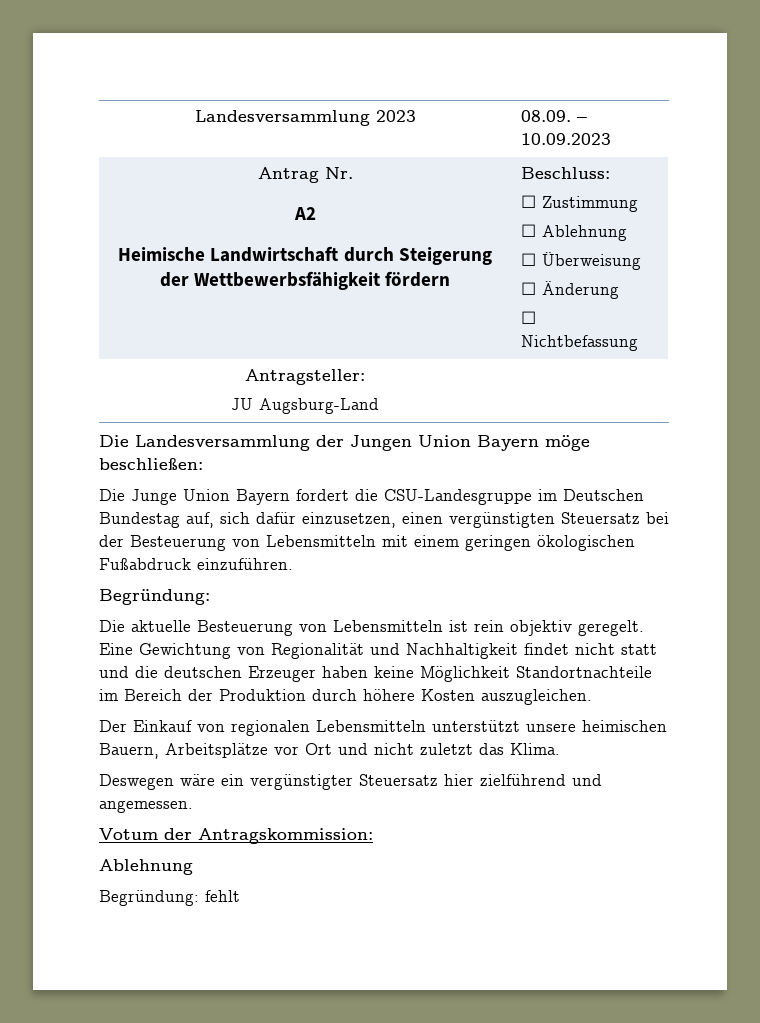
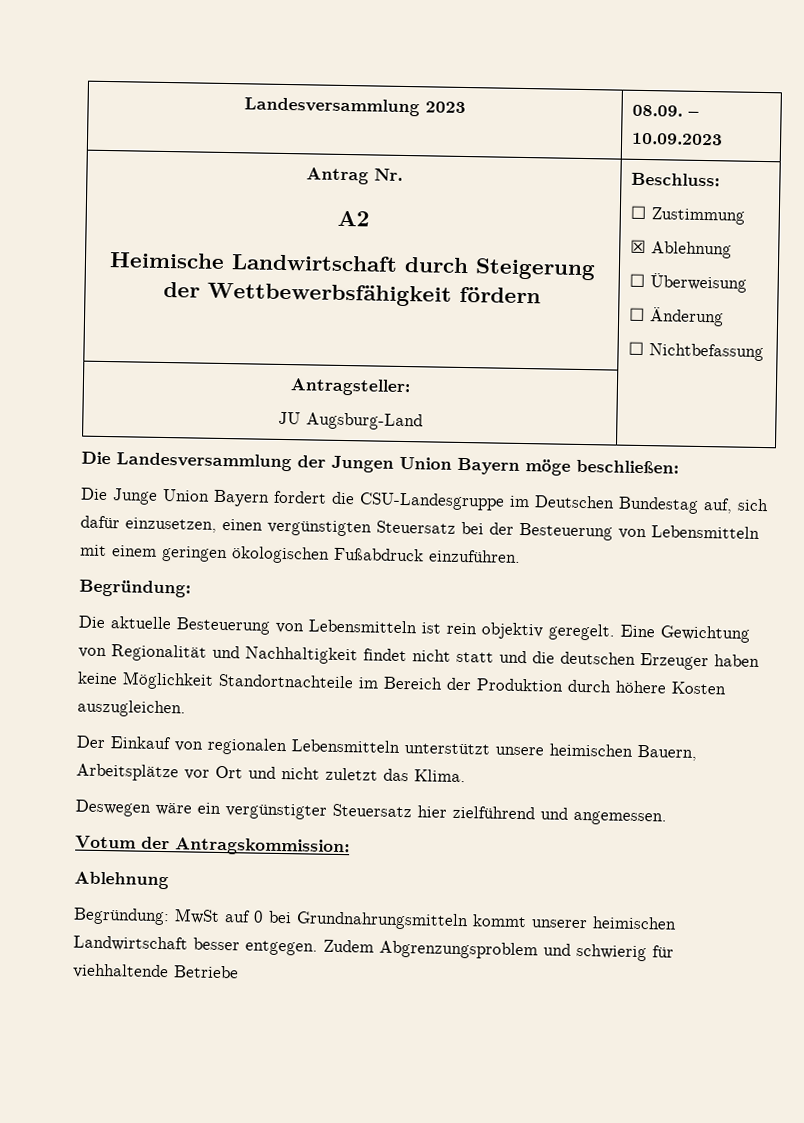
[520,224,536,237] ☐ -> [629,239,646,254] ☒
[205,890,240,902] fehlt -> [174,908,677,931] [73,935,674,962] [72,963,239,980] MwSt auf 0 bei Grundnahrungsmitteln kommt unserer heimischen Landwirtschaft besser entgegen. Zudem Abgrenzungsproblem und schwierig für viehhaltende Betriebe

